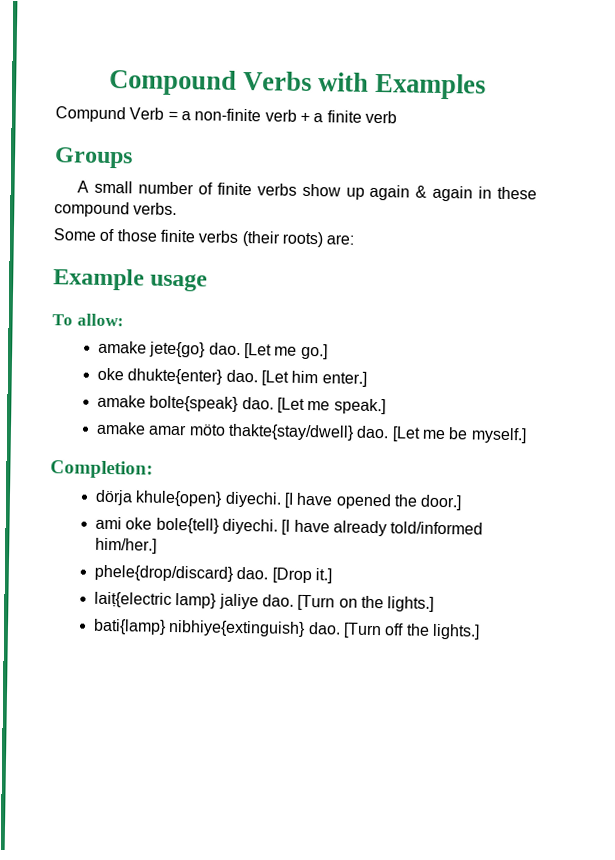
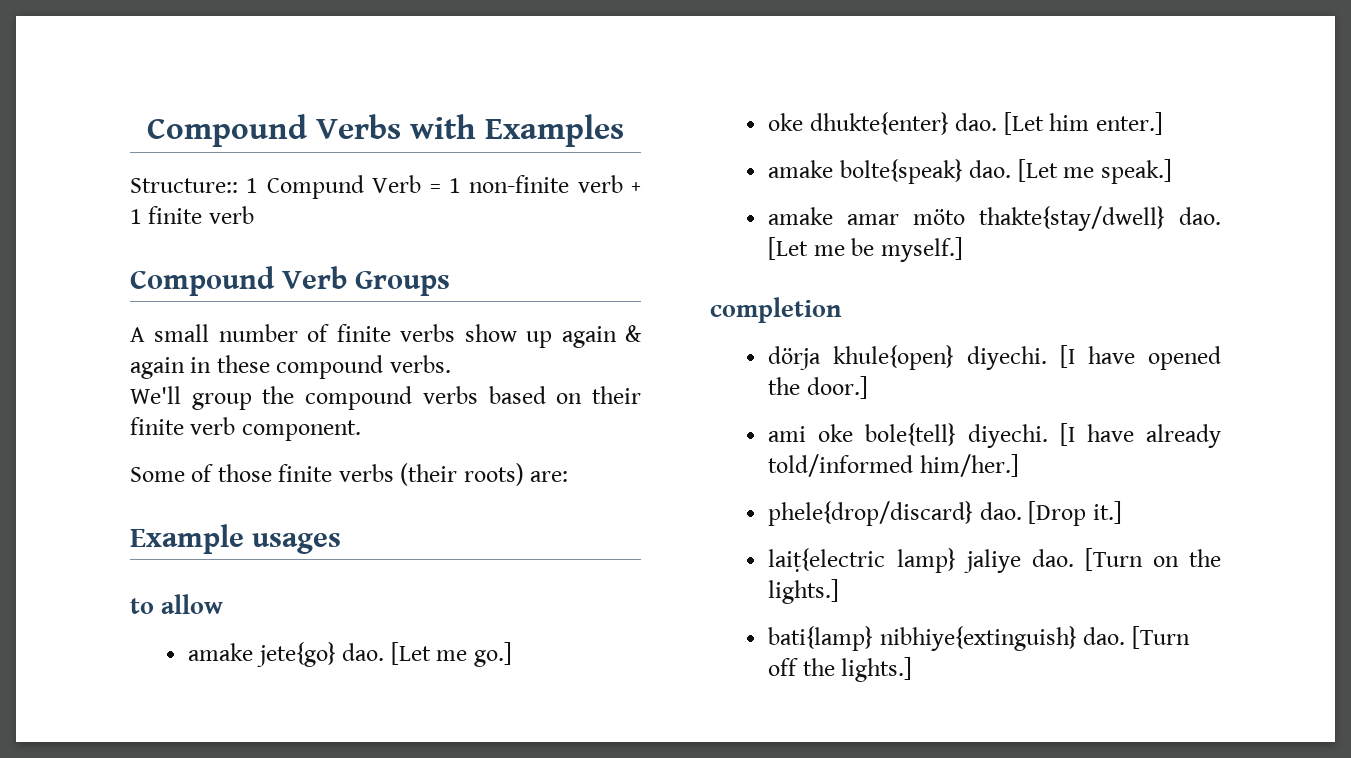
(487, 86) none -> [130,178,259,193] Structure:: 1
[180,111,191,121] a -> [448,178,461,193] 1
[313,113,324,123] a -> [130,209,142,224] 1
(397, 117) none -> [130,266,348,296] Compound Verb
(178, 209) none -> [130,386,641,410] [130,417,361,441] // We'll group the compound verbs based on their finite verb component.
[150,273,209,292] [52,313,124,327] usage // To allow: -> [252,533,342,554] [130,594,224,614] usages // to allow
[50,460,153,479] Completion: -> [710,297,842,323] completion

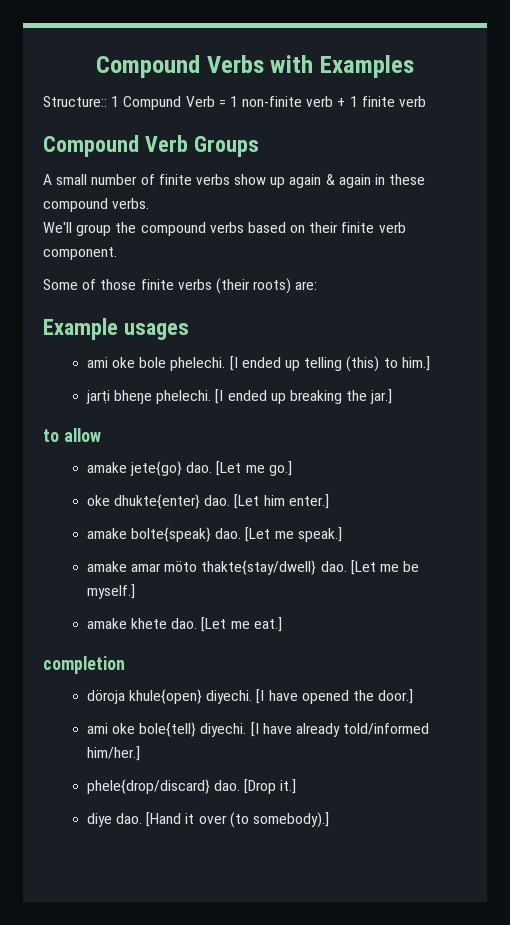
(342, 543) none -> [86,356,430,372] [85,389,393,404] // ami oke bole phelechi. [I ended up telling (this) to him.] // jarṭi bheŋe phelechi. [I ended up breaking the jar.]
(963, 249) none -> [86,617,282,632] // amake khete dao. [Let me eat.]
[768,346,822,370] dörja -> [86,690,125,704] döroja
[768,548,1221,573] [768,579,840,604] [768,626,1190,651] [768,657,913,682] laiṭ{electric lamp} jaliye dao. [Turn on the lights.] // bati{lamp} nibhiye{extinguish} dao. [Turn off the lights.] -> [86,812,330,828] diye dao. [Hand it over (to somebody).]

